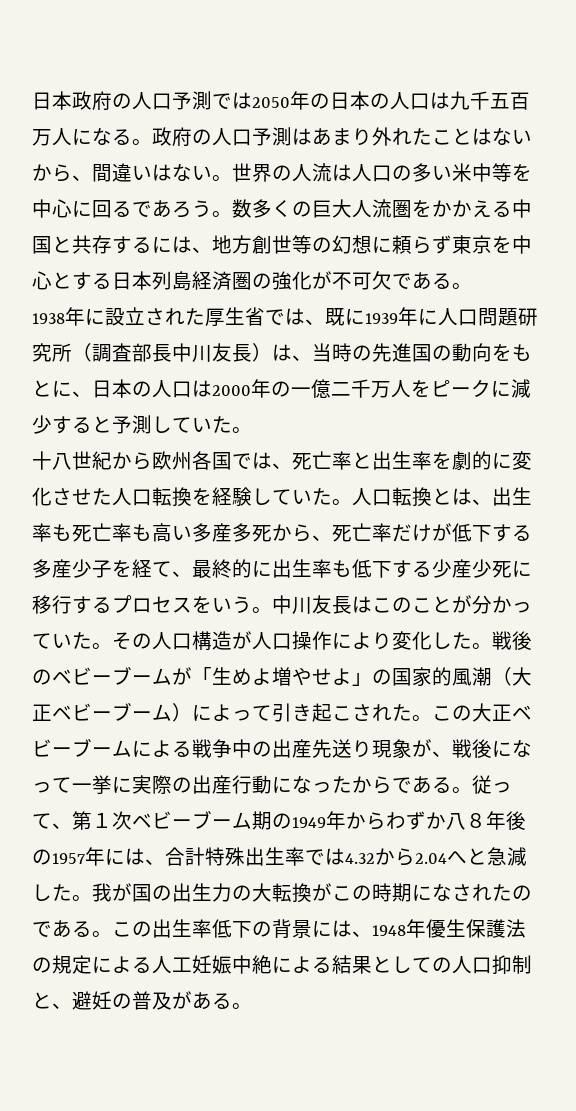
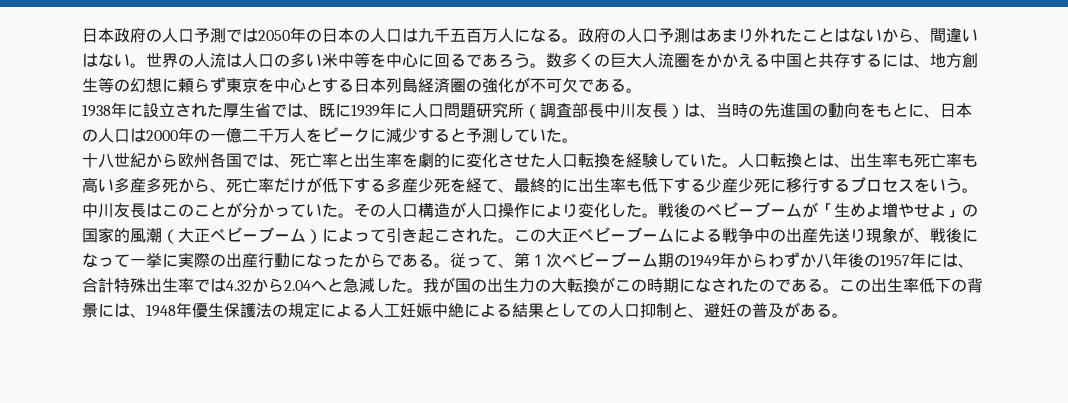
[272,235,292,254] 世 -> [82,78,98,92] 生
[92,560,112,578] 子 -> [434,179,450,193] 死
[466,813,486,828] ８ -> (832, 260) none

